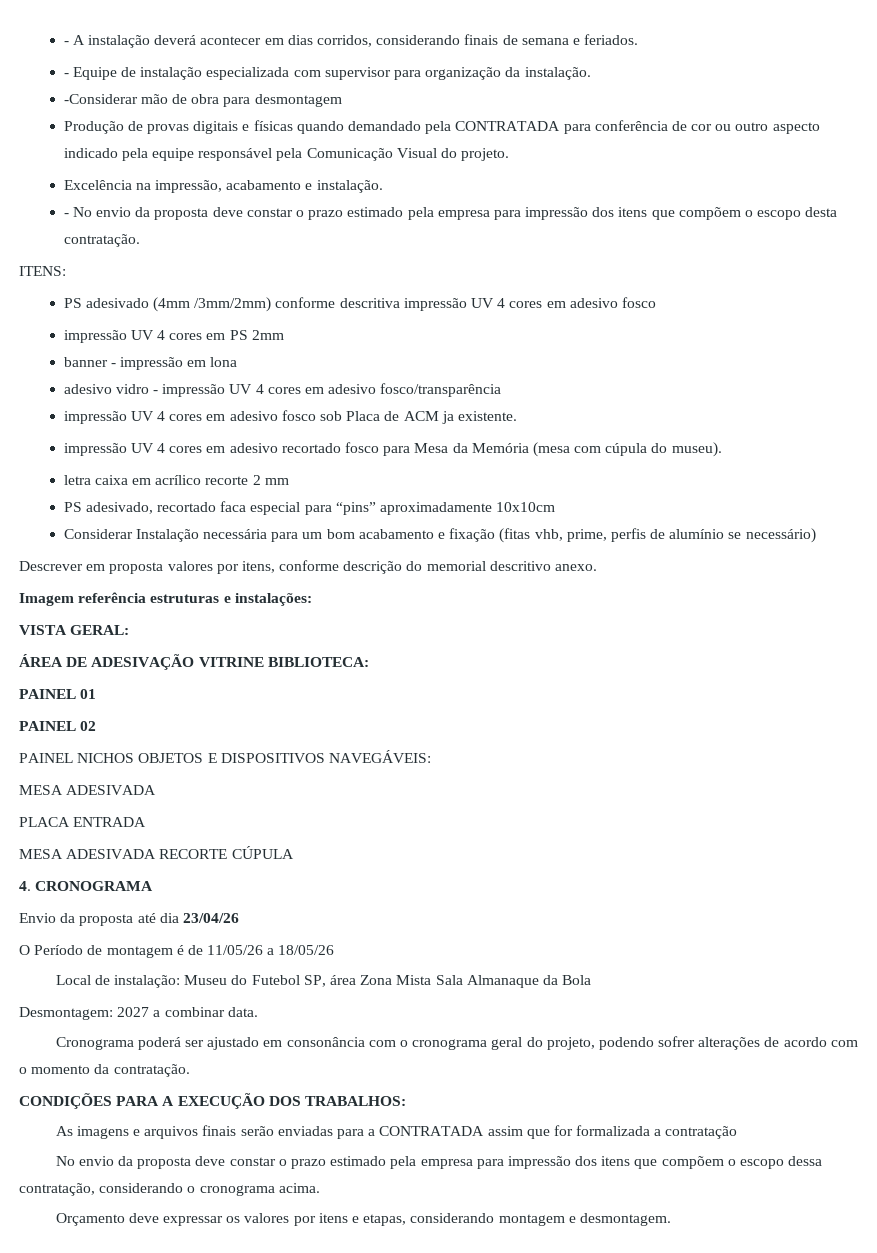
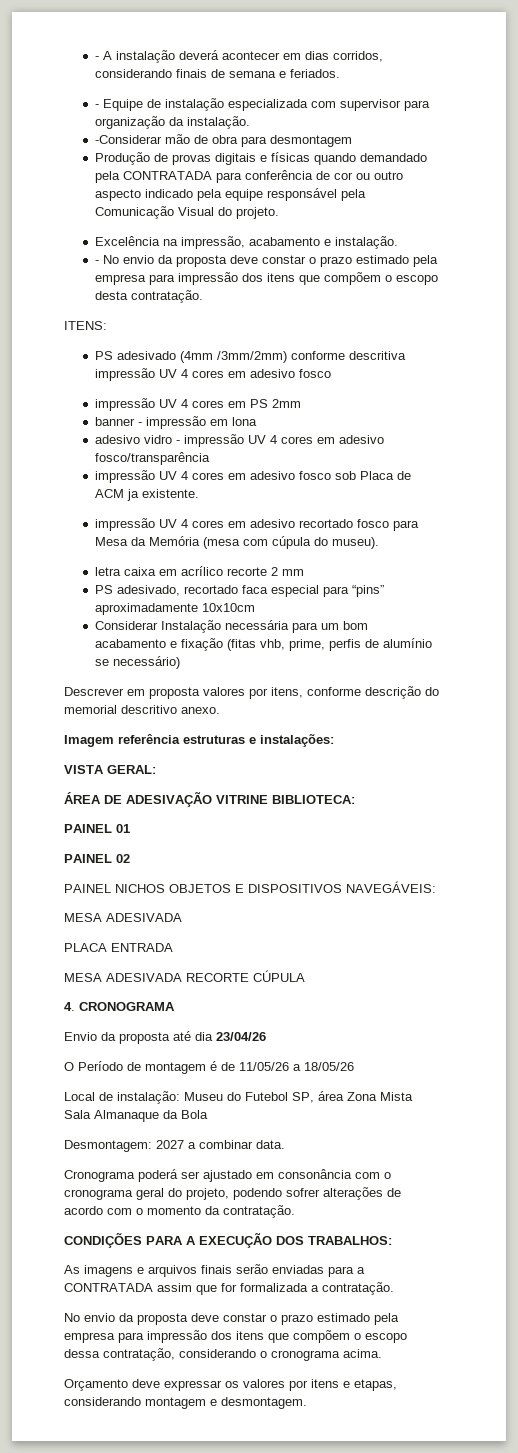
[665,1126,738,1139] contratação -> [322,1282,394,1295] contratação.

